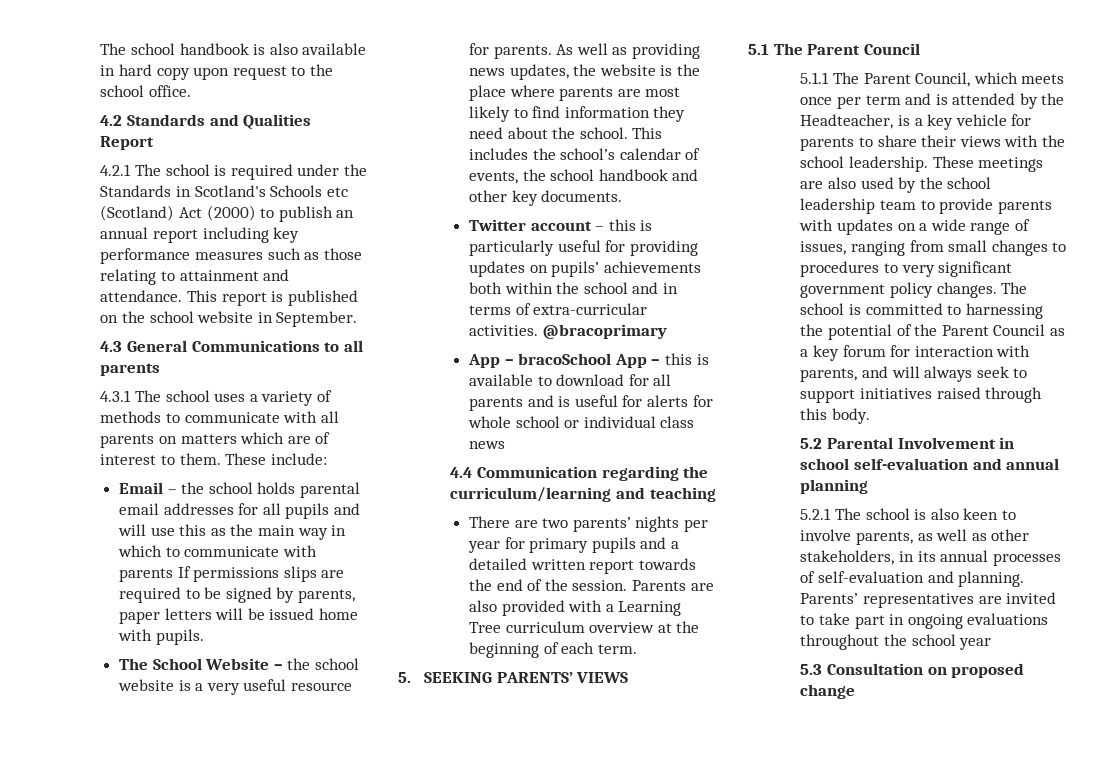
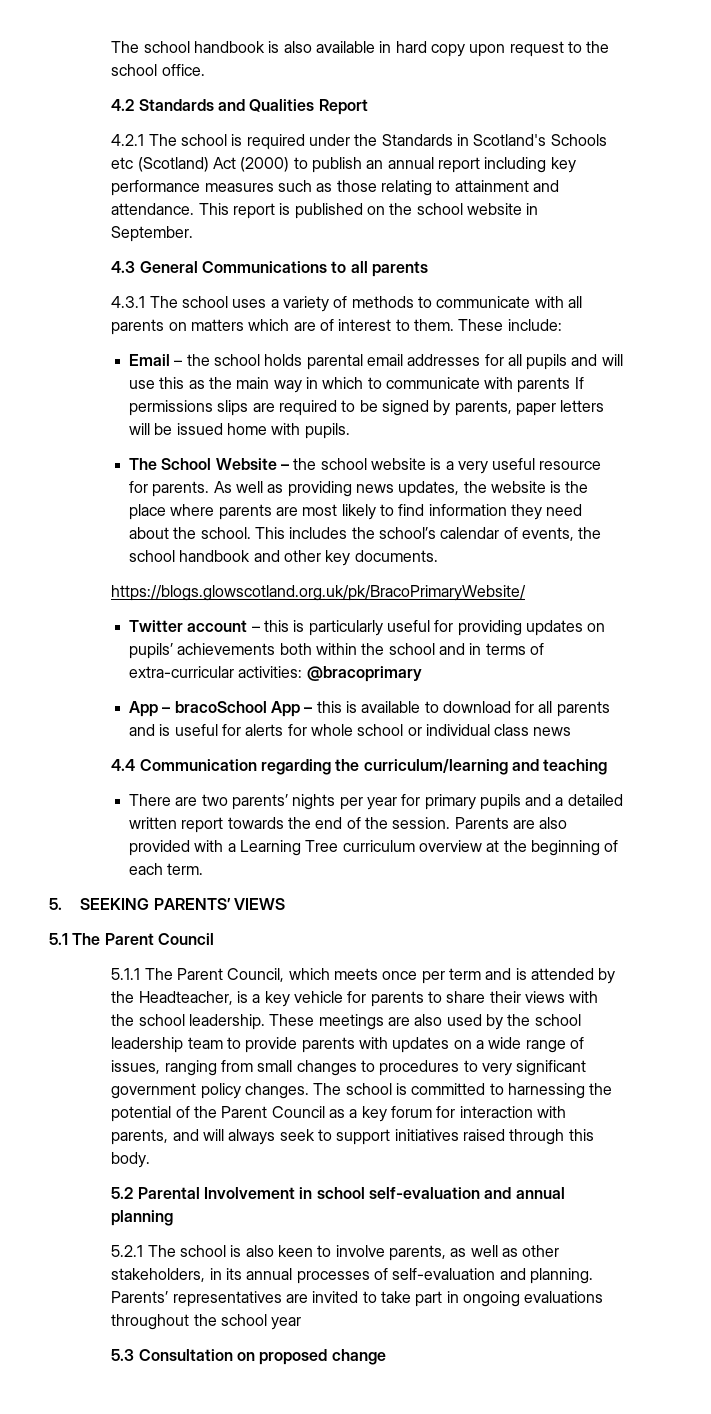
(623, 196) none -> [111,585,527,601] // https://blogs.glowscotland.org.uk/pk/BracoPrimaryWebsite/
[469,325,539,336] activities. -> [238,666,303,678] activities:

